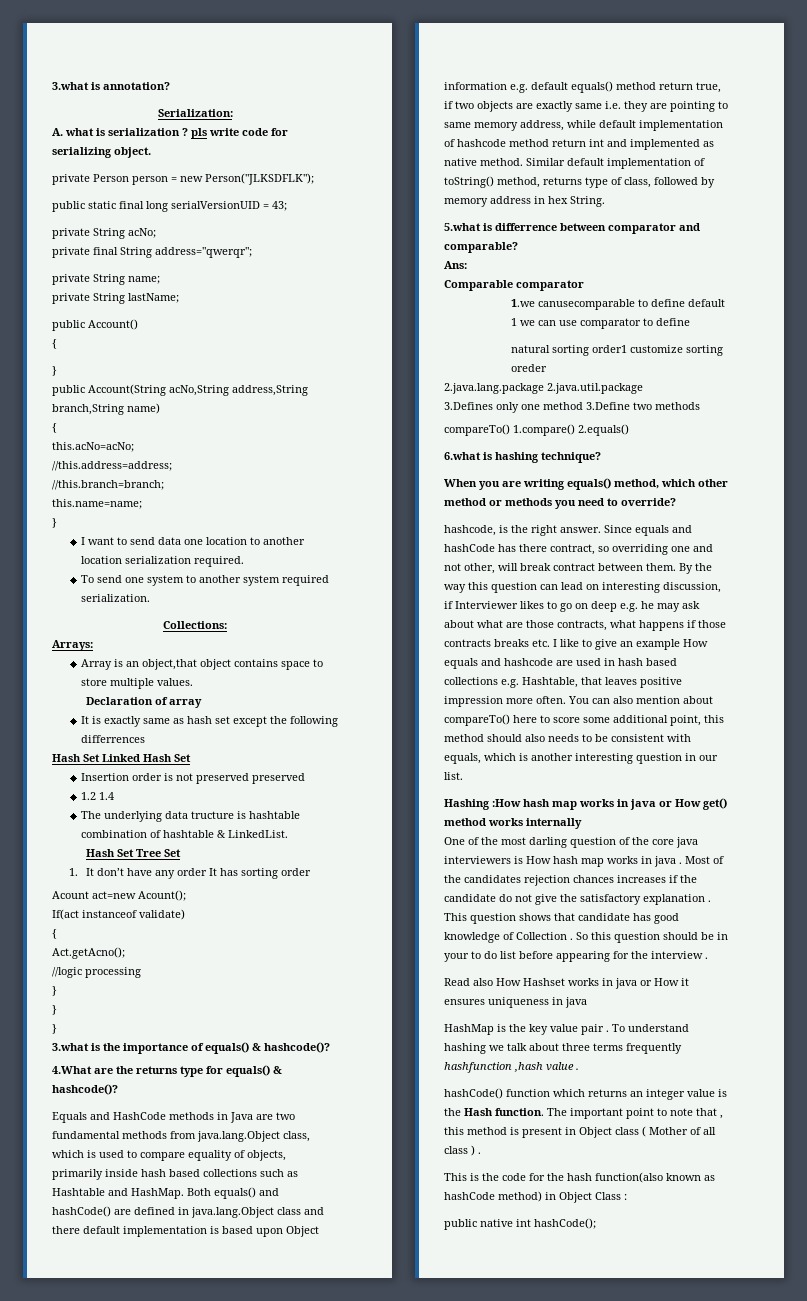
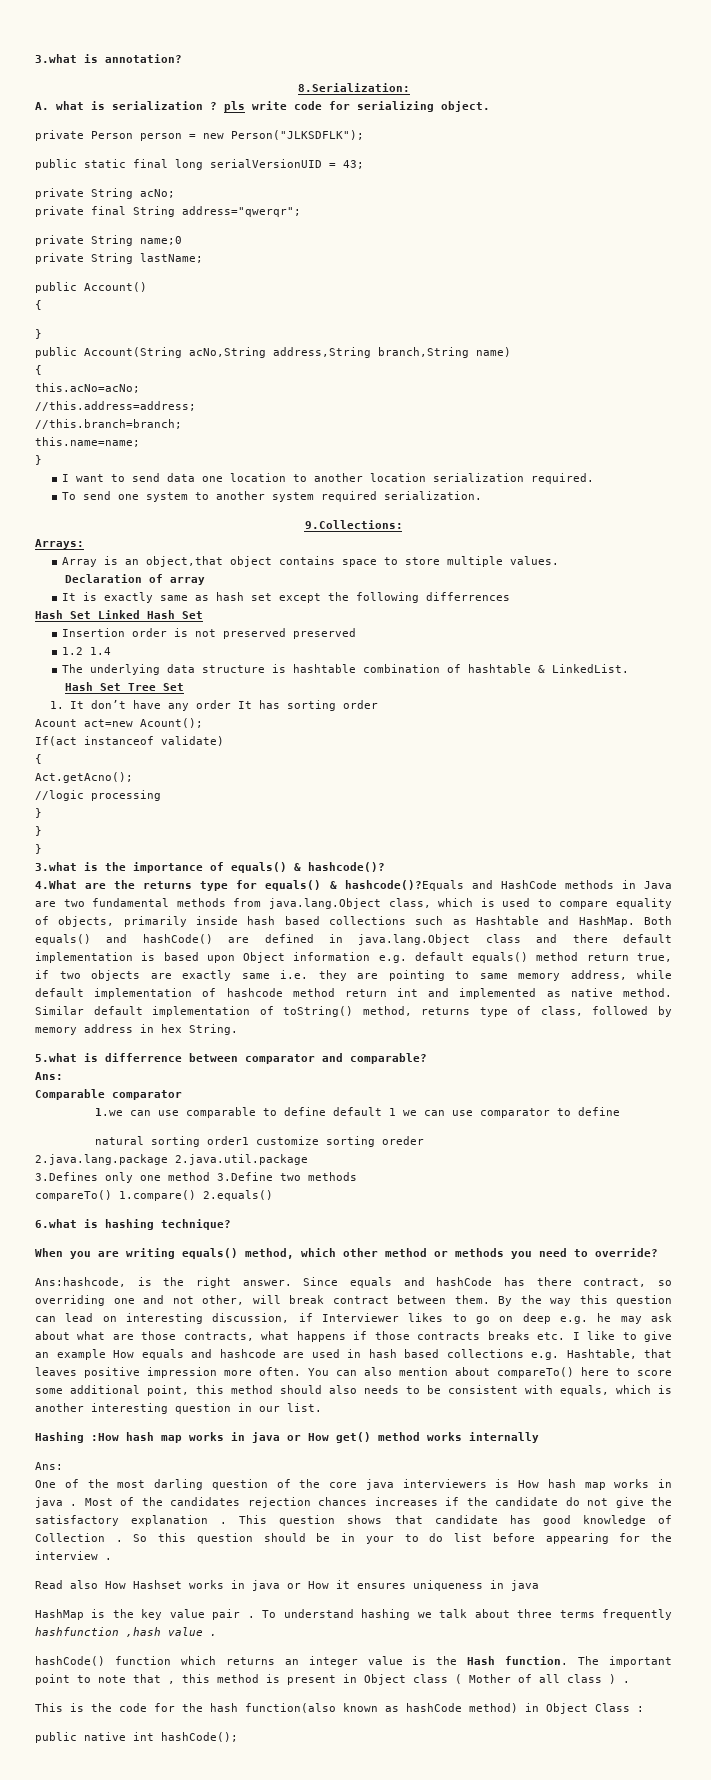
[157,109,233,117] Serialization: -> [297,83,410,92] 8.Serialization:
[128,276,160,284] name; -> [140,236,182,245] name;0
[163,621,227,629] Collections: -> [304,520,403,529] 9.Collections:
[190,811,234,819] tructure -> [202,665,266,673] structure
[52,1084,118,1095] [52,1112,87,1123] hashcode()? // Equals -> [344,880,464,891] hashcode()?Equals
[538,299,636,310] canusecomparable -> [130,1107,257,1118] can use comparable
[444,525,496,536] hashcode, -> [35,1277,126,1287] Ans:hashcode,
(582, 823) none -> [35,1462,63,1470] // Ans:

